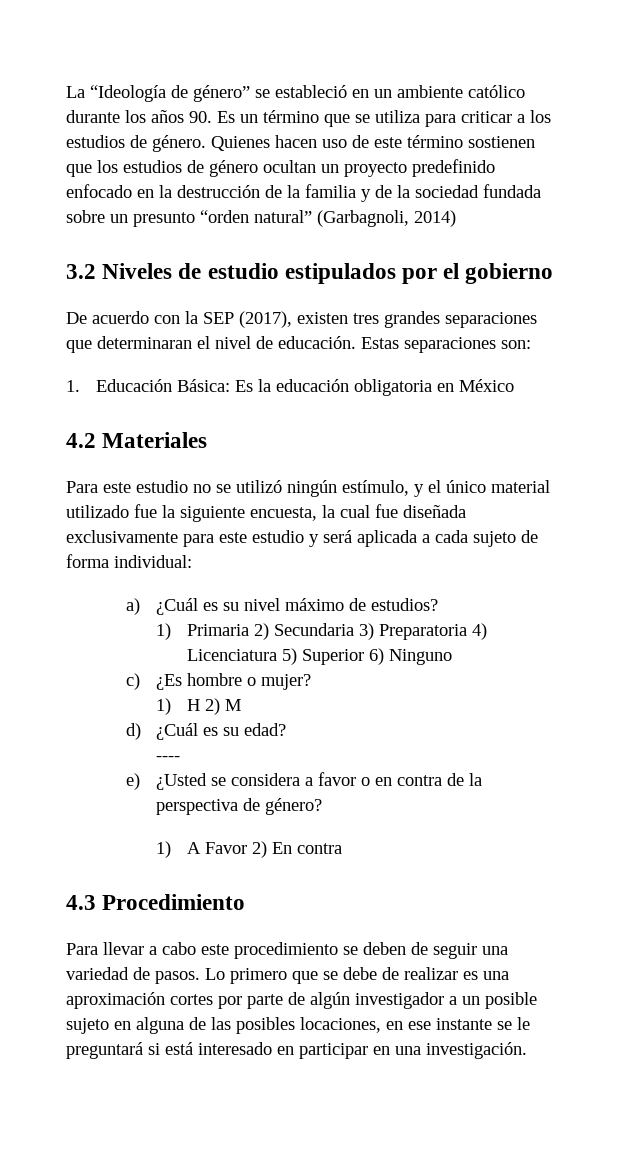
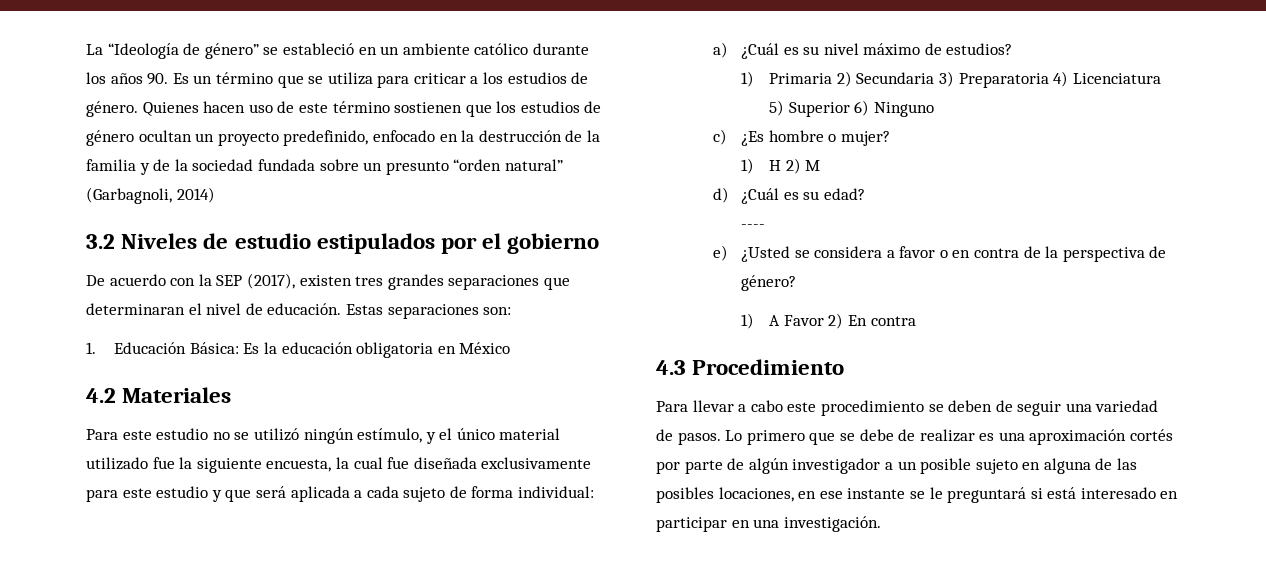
[412,159,495,177] predefinido -> [283,130,369,146] predefinido,
(319, 540) none -> [225,489,252,502] que
[170,994,213,1005] cortes -> [1130,429,1174,441] cortés

